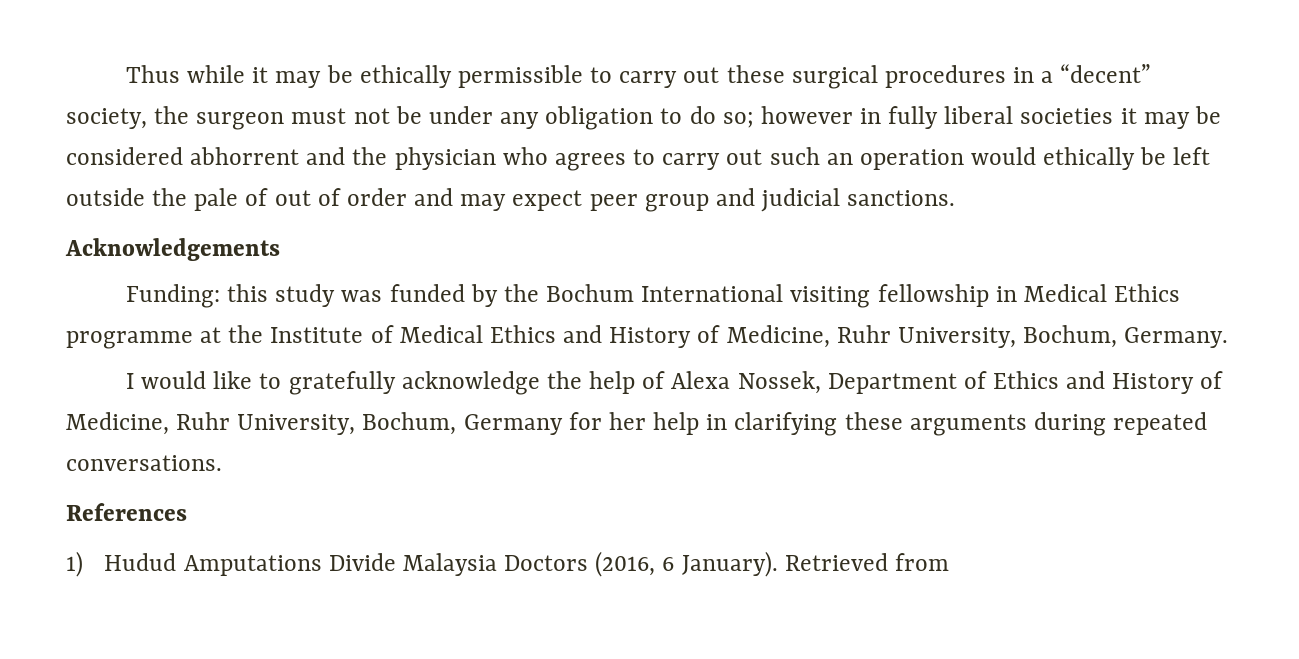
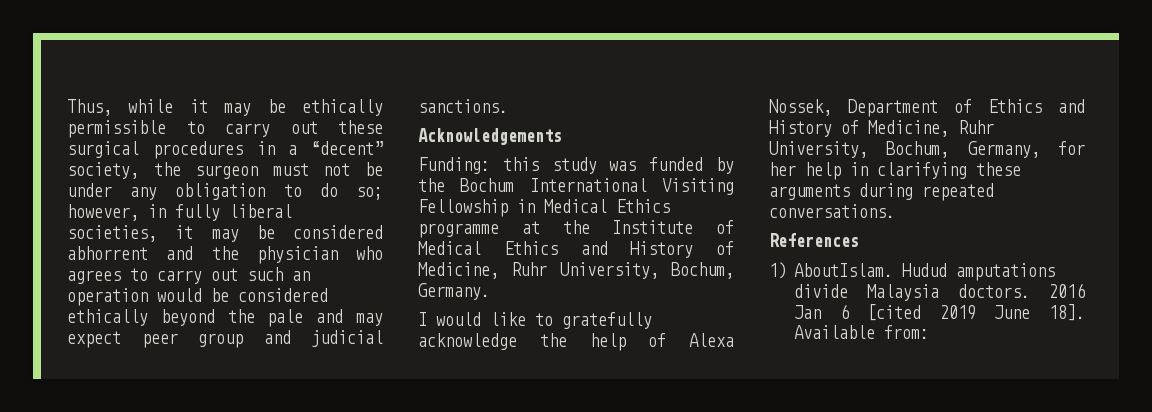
[126,65,181,83] Thus -> [67,99,112,116] Thus,
[760,106,853,124] however -> [67,204,139,221] however,
[1020,108,1114,124] societies -> [67,225,157,242] societies,
[1043,147,1211,170] [66,188,407,211] ethically be left outside the pale of out of order -> [211,288,328,302] [67,309,304,327] be considered ethically beyond the pale
[790,284,989,308] visiting fellowship -> [662,178,734,195] [418,199,508,217] Visiting Fellowship
[463,414,563,435] Germany -> [967,141,1040,158] Germany,
[104,551,949,577] Hudud Amputations Divide Malaysia Doctors (2016, 6 January). Retrieved from -> [794,263,1055,281] [794,283,1085,301] [794,304,1085,321] [794,325,929,339] AboutIslam. Hudud amputations divide Malaysia doctors. 2016 Jan 6 [cited 2019 June 18]. Available from:

